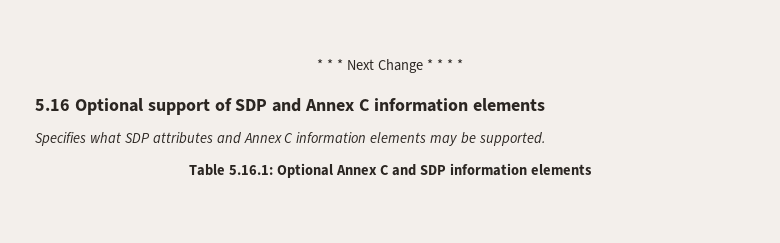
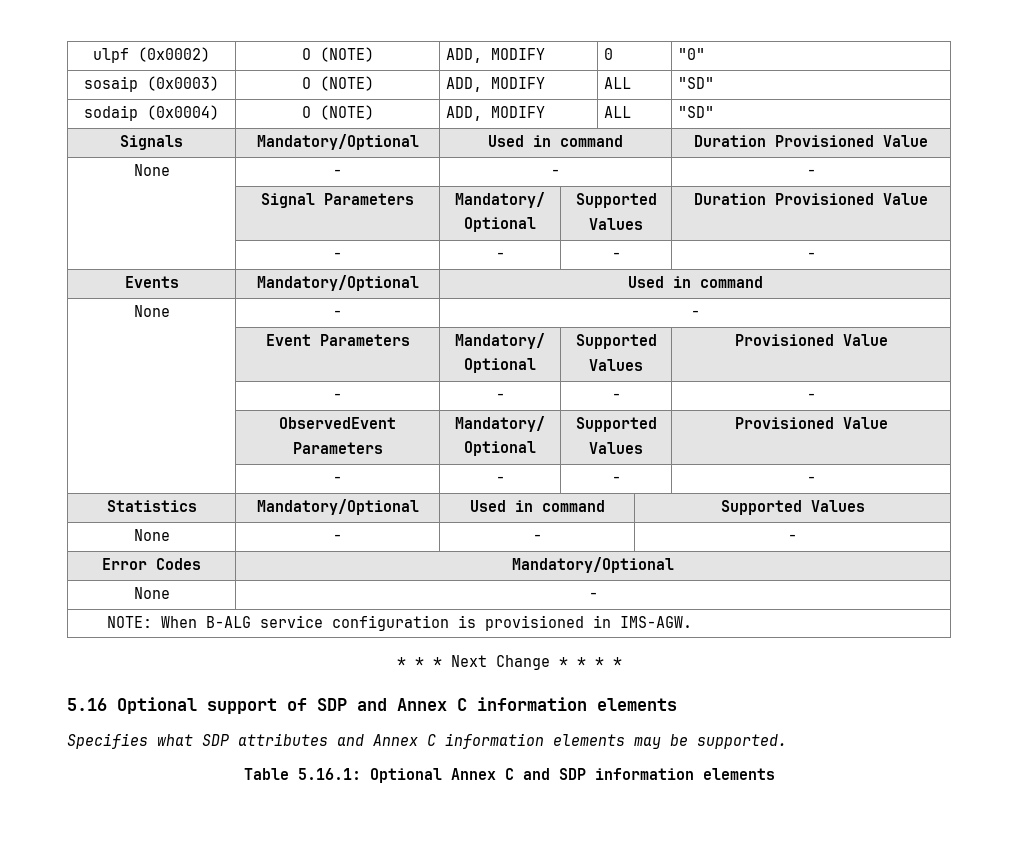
(317, 64) none -> [93,47,210,63] [301,47,374,62] [446,48,546,63] [604,48,614,60] [678,48,706,60] [84,76,219,92] [301,76,374,91] [446,77,546,92] [604,77,632,89] [678,77,715,89] [84,105,219,121] [301,105,374,120] [446,106,546,121] [604,106,632,118] [678,106,715,118] [120,135,183,150] [256,134,419,150] [488,135,623,147] [694,135,928,147] [133,164,170,176] [333,169,342,176] [551,169,560,176] [806,169,816,176] [261,193,414,208] [455,192,545,208] [464,217,536,232] [575,193,657,208] [589,218,643,230] [694,193,928,205] [333,252,342,259] [495,252,505,259] [611,252,621,259] [806,252,816,259] [124,276,179,288] [256,275,419,291] [627,276,763,288] [133,305,170,317] [333,310,342,317] [690,310,700,317] [265,334,410,346] [455,333,545,349] [464,358,536,373] [575,334,657,349] [589,359,643,371] [734,334,888,346] [333,393,342,400] [495,393,505,400] [611,393,621,400] [806,393,816,400] [279,417,396,429] [292,442,383,454] [455,416,545,432] [464,441,536,456] [575,417,657,432] [589,442,643,454] [734,417,888,429] [333,476,342,483] [495,476,505,483] [611,476,621,483] [806,476,816,483] [106,500,197,512] [256,499,419,515] [469,500,605,512] [720,500,865,515] [133,529,170,541] [333,534,342,541] [532,534,542,541] [788,534,797,541] [102,558,201,570] [512,557,674,573] [133,587,170,599] [588,592,598,599] [106,615,692,631] ulpf (0x0002) | O (NOTE) | ADD, MODIFY | 0 | "0" // sosaip (0x0003) | O (NOTE) | ADD, MODIFY | ALL | "SD" // sodaip (0x0004) | O (NOTE) | ADD, MODIFY | ALL | "SD" // Signals | Mandatory/Optional | Used in command | Duration Provisioned Value // None | - | - | - // | Signal Parameters | Mandatory/ // Optional | Supported // Values | Duration Provisioned Value // | - | - | - | - // Events | Mandatory/Optional | Used in command // None | - | - // | Event Parameters | Mandatory/ // Optional | Supported // Values | Provisioned Value // | - | - | - | - // | ObservedEvent // Parameters | Mandatory/ // Optional | Supported // Values | Provisioned Value // | - | - | - | - // Statistics | Mandatory/Optional | Used in command | Supported Values // None | - | - | - // Error Codes | Mandatory/Optional // None | - // NOTE: When B-ALG service configuration is provisioned in IMS-AGW. //

